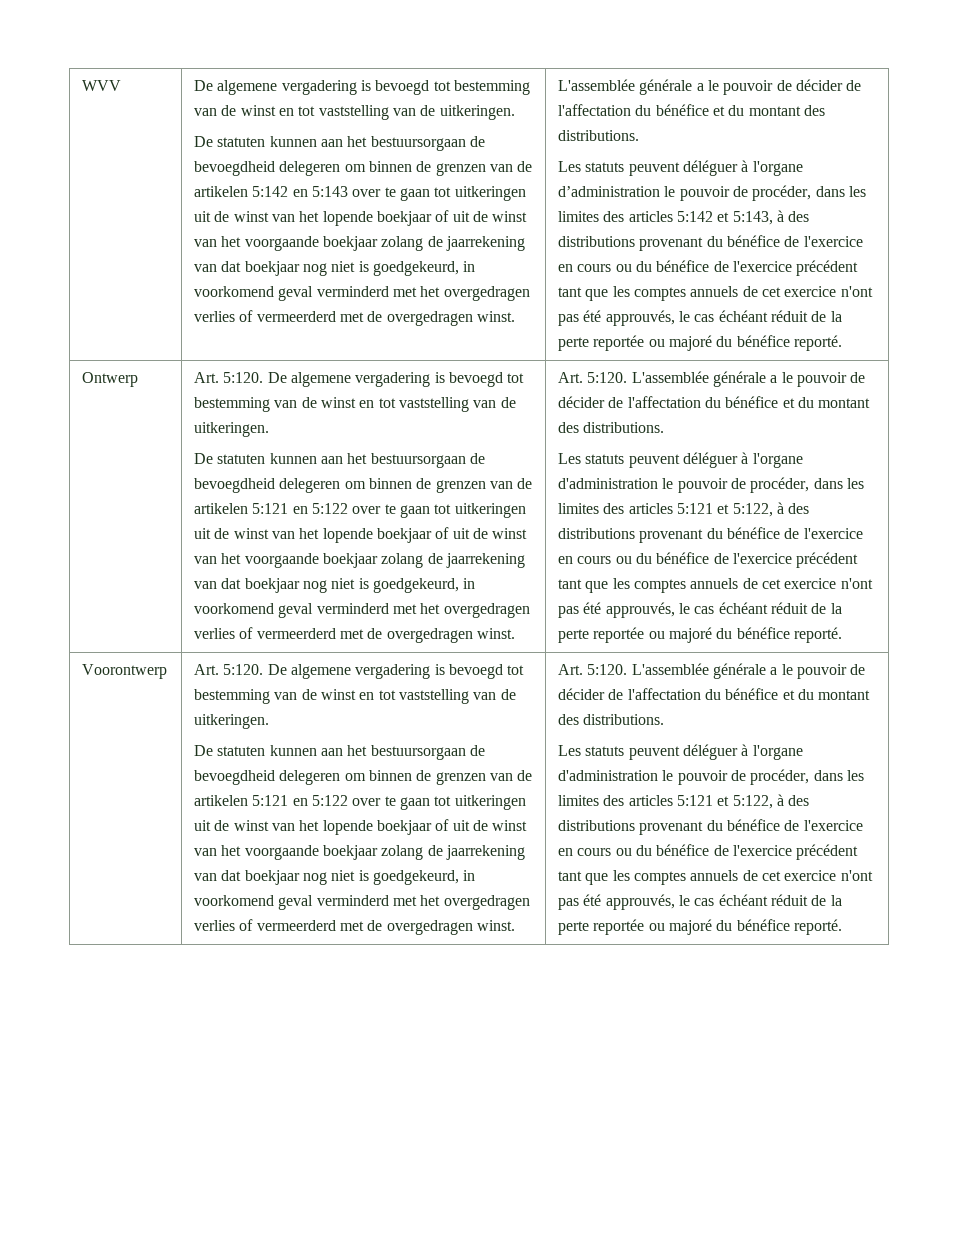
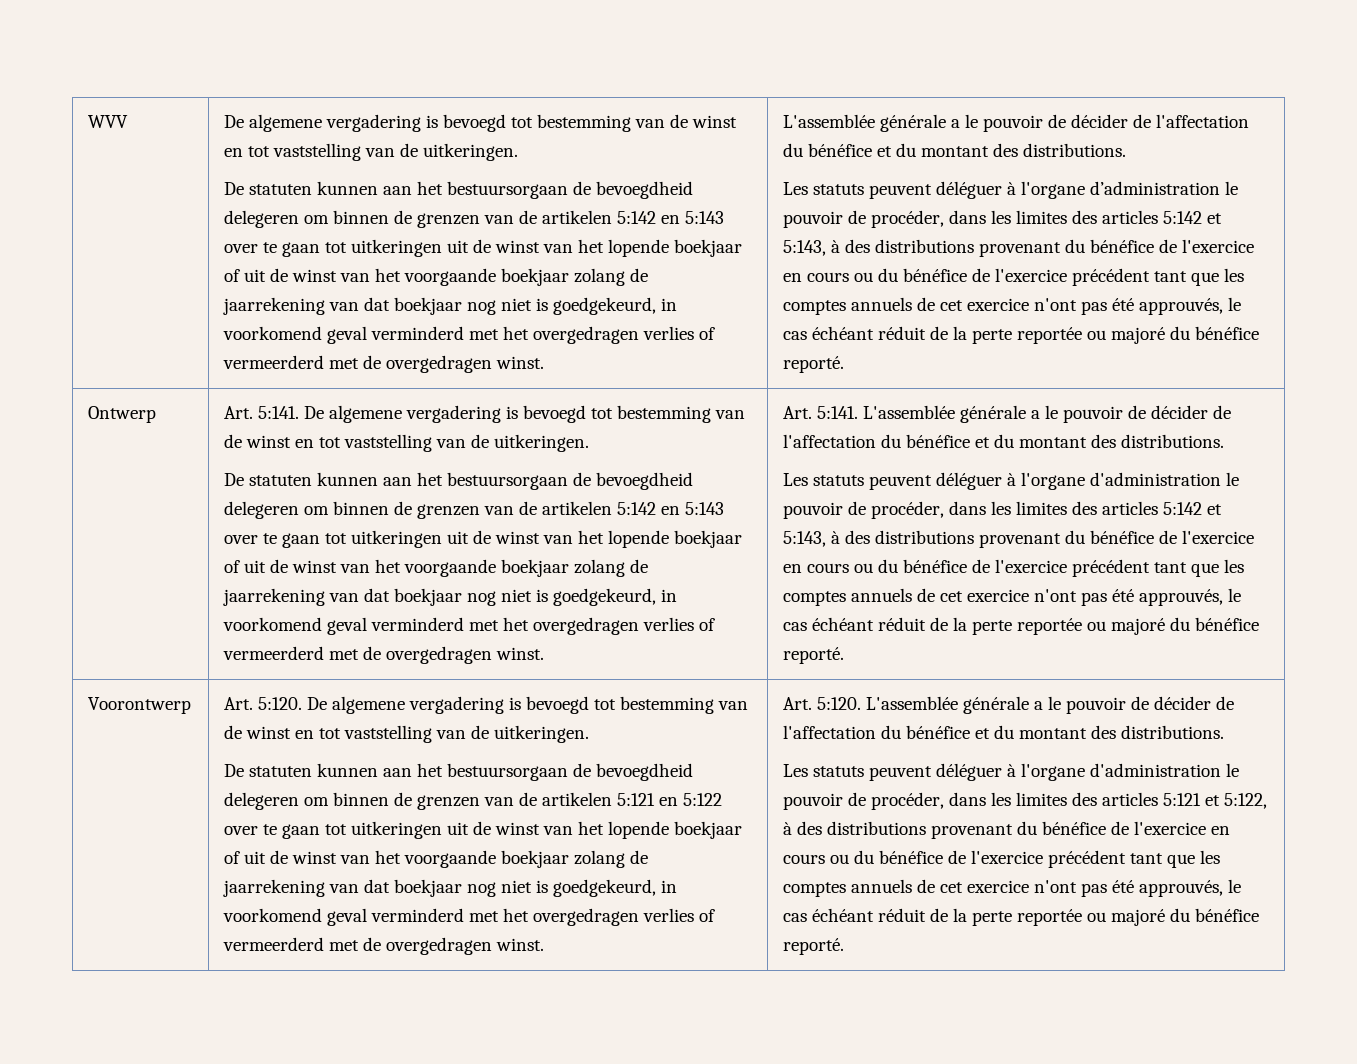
[223,372,264,383] 5:120. -> [258,406,300,419] 5:141.
[252,503,348,514] 5:121 en 5:122 -> [617,502,725,515] 5:142 en 5:143
[587,372,628,383] 5:120. -> [817,406,859,419] 5:141.
[676,503,773,517] 5:121 et 5:122, -> [1163,502,1223,515] [783,531,827,547] 5:142 et 5:143,

